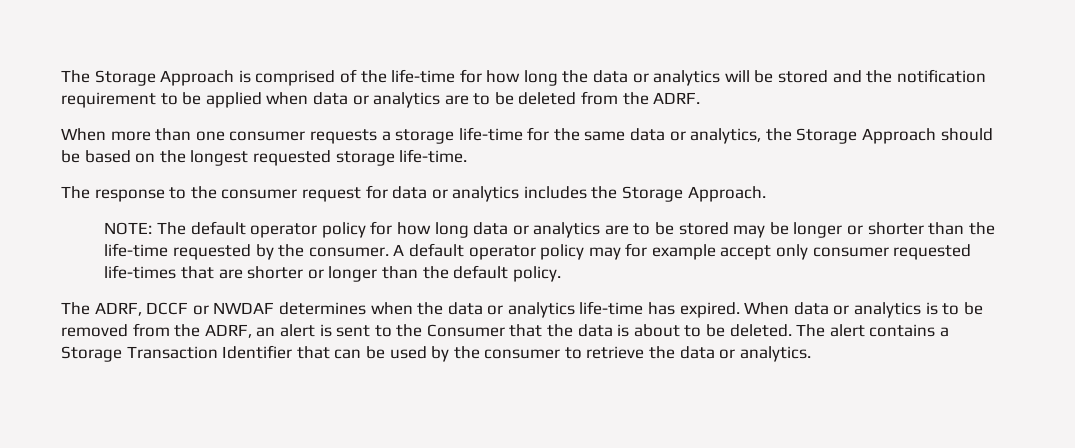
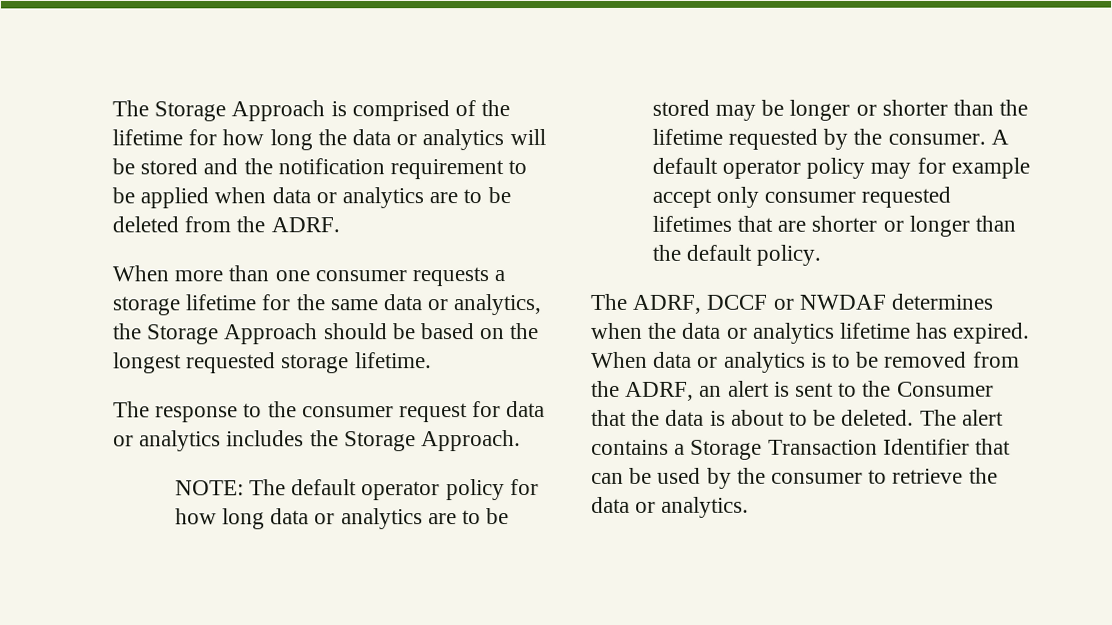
[391,69,456,83] life-time -> [112,129,183,146] lifetime
[458,127,523,141] life-time -> [185,294,257,311] lifetime
[399,149,468,163] life-time. -> [354,352,432,369] lifetime.
[104,243,169,257] life-time -> [651,128,723,145] lifetime
[104,265,177,279] life-times -> [651,215,732,232] lifetimes
[579,301,644,315] life-time -> [840,322,912,339] lifetime

